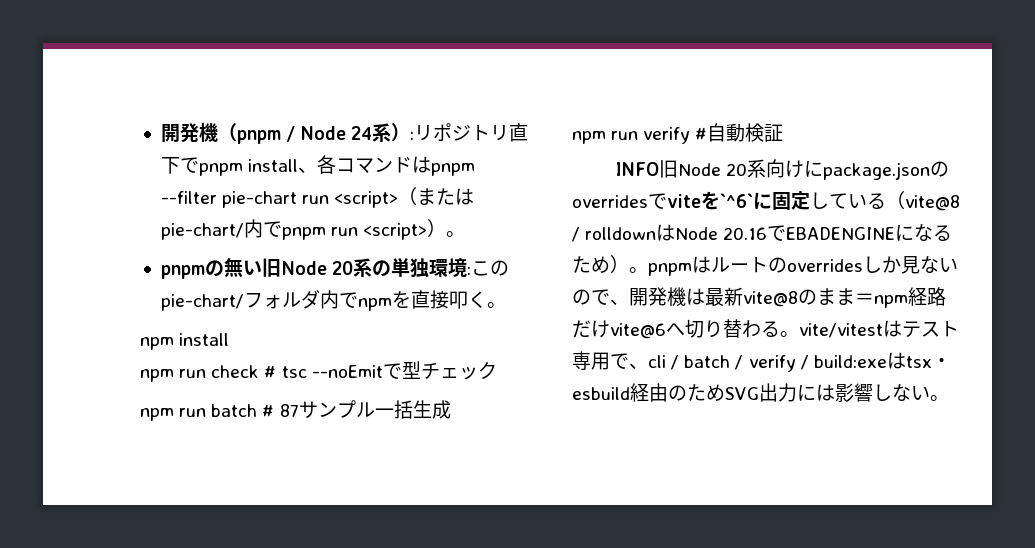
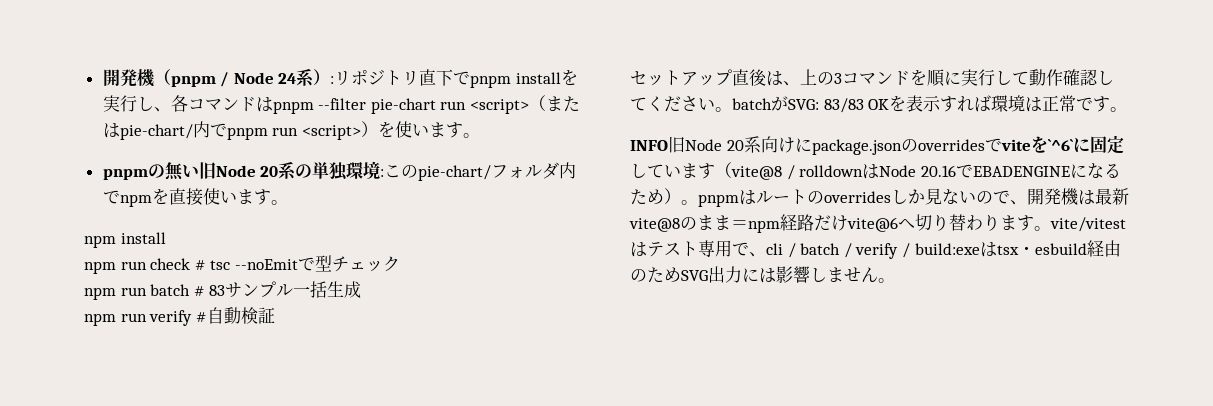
(299, 165) none -> [561,69,579,86] [102,95,154,112] を実行し
(447, 228) none -> [377,121,463,138] を使います
[448,291,487,309] 叩く -> [202,188,271,205] 使います
[279,404,299,417] 87 -> [209,285,226,296] 83
(784, 133) none -> [630,69,1114,87] [630,95,1128,113] // セットアップ直後は、上の3コマンドを順に実行して動作確認してください。batchがSVG: 83/83 OKを表示すれば環境は正常です。
[867,193,886,209] る -> [681,163,715,179] ます
[761,321,780,337] る -> [983,214,1034,231] ります
[892,384,930,401] ない -> [827,267,878,282] ません

